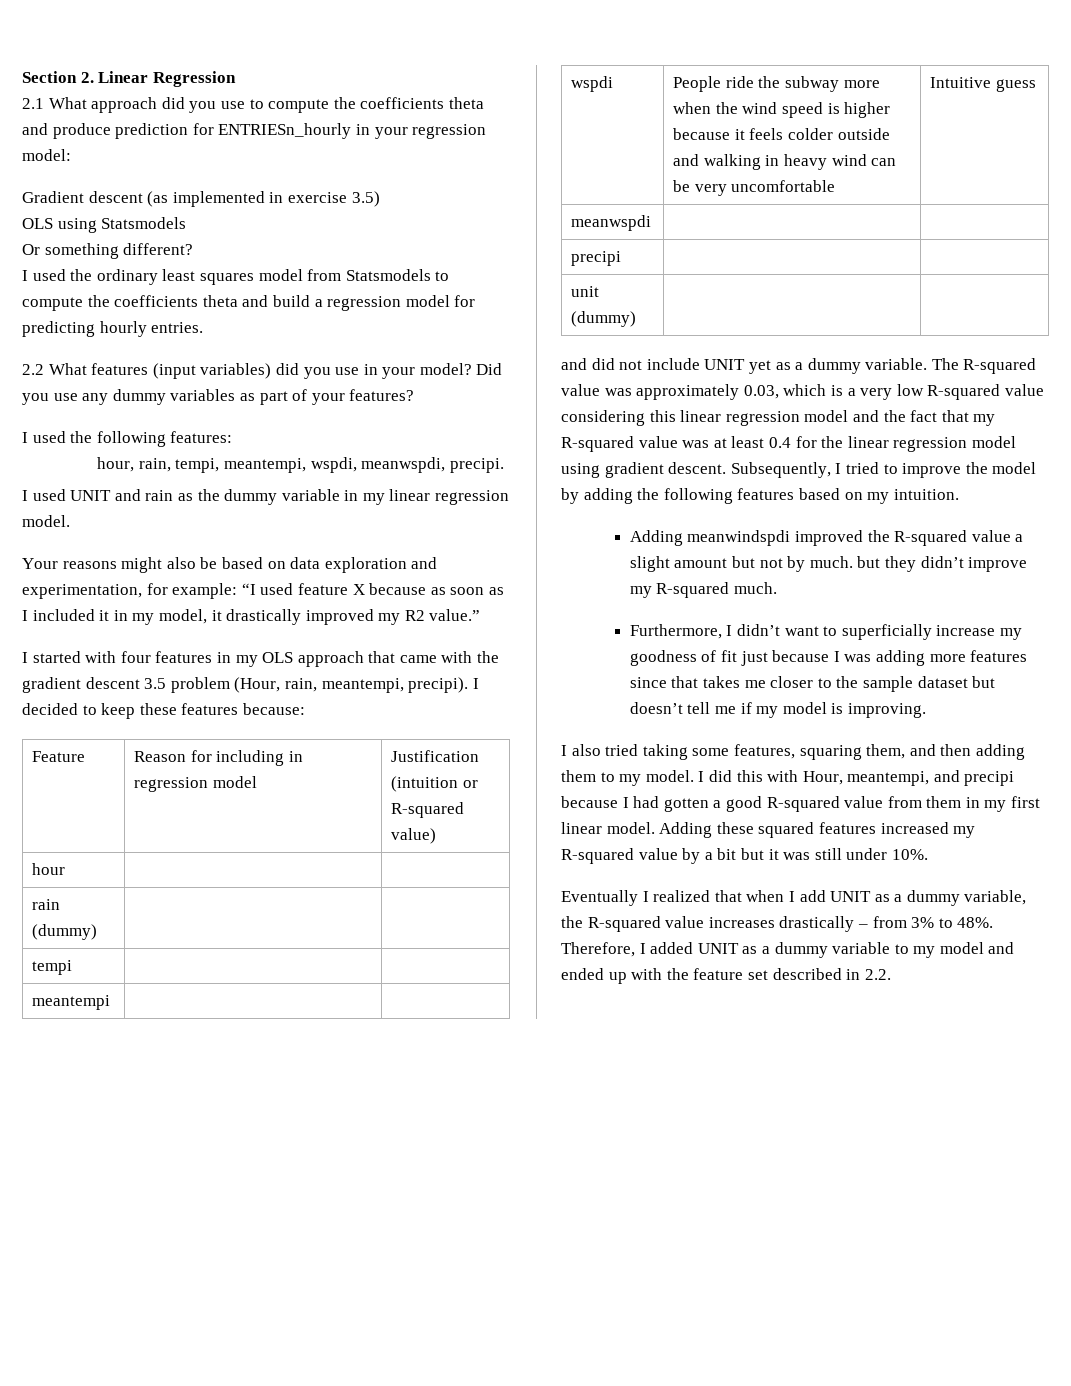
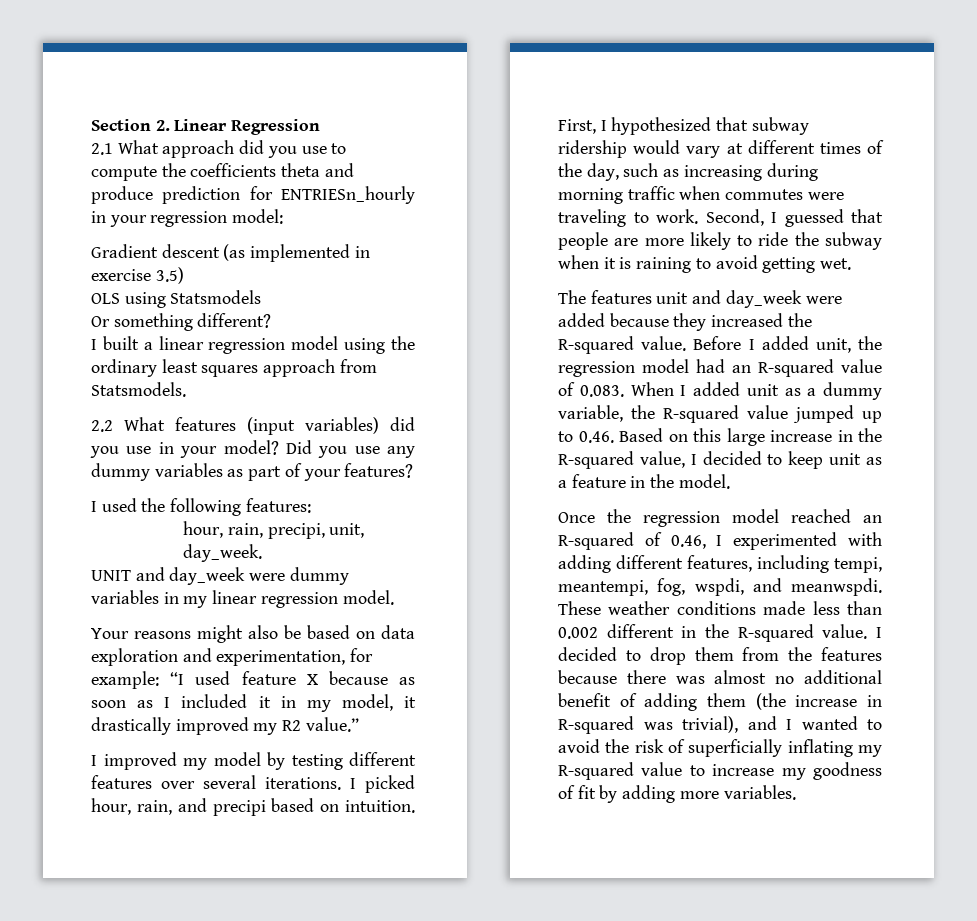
[32,269,450,285] [22,295,476,311] [22,321,204,337] used the ordinary least squares model from Statsmodels to compute the coefficients theta and build a regression model for predicting hourly entries. -> [102,336,415,354] [91,359,377,377] [91,382,186,397] built a linear regression model using the ordinary least squares approach from Statsmodels.
[175,457,504,473] [22,489,340,505] tempi, meantempi, wspdi, meanwspdi, precipi. // I used UNIT and rain as the dummy variable -> [267,523,365,539] [183,544,263,562] [91,567,349,585] [91,590,159,604] precipi, unit, day_week. // UNIT and day_week were dummy variables
[32,651,500,667] [22,677,479,693] [22,703,305,719] [32,751,86,762] [134,750,303,766] [134,776,257,792] [391,750,480,762] [391,776,478,792] [391,802,465,818] [391,828,437,844] [32,863,66,875] [32,899,61,910] [32,924,98,940] [32,960,73,975] [32,995,111,1010] [571,76,614,92] [673,76,880,92] [673,102,891,118] [673,128,890,140] [673,154,897,170] [673,180,836,196] [930,77,1036,92] [571,215,652,231] [571,251,622,266] [571,286,600,297] [571,311,637,327] [561,358,1037,374] [561,384,1044,400] [561,410,996,426] [561,436,1016,452] [561,462,1037,478] [561,488,959,504] [629,530,1024,546] [629,556,1028,572] [629,582,778,598] [629,624,1022,640] [629,650,1028,666] [629,676,996,692] [629,702,926,718] [561,744,1025,760] [561,770,1015,786] [561,796,1041,812] [561,822,976,838] [561,848,928,864] [561,890,872,906] started with four features in my OLS approach that came with the gradient descent 3.5 problem (Hour, rain, meantempi, precipi). I decided to keep these features because: // Feature | Reason for including in regression model | Justification (intuition or R-squared value) // hour | | // rain (dummy) | | // tempi | | // meantempi | | // wspdi | People ride the subway more when the wind speed is higher because it feels colder outside and walking in heavy wind can be very uncomfortable | Intuitive guess // meanwspdi | | // precipi | | // unit (dummy) | | // and did not include UNIT yet as a dummy variable. The R-squared value was approximately 0.03, which is a very low R-squared value considering this linear regression model and the fact that my R-squared value was at least 0.4 for the linear regression model using gradient descent. Subsequently, I tried to improve the model by adding the following features based on my intuition. // Adding meanwindspdi improved the R-squared value a slight amount but not by much. but they didn’t improve my R-squared much. // Furthermore, I didn’t want to superficially increase my goodness of fit just because I was adding more features since that takes me closer to the sample dataset but doesn’t tell me if my model is improving. // I also tried taking some features, squaring them, and then adding them to my model. I did this with Hour, meantempi, and precipi because I had gotten a good R-squared value from them in my first linear model. Adding these squared features increased my R-squared value by a bit but it was still under 10%. // Eventually I realized that when I add UNIT -> [103,752,416,770] [91,775,415,793] [91,798,415,816] [558,117,809,135] [558,140,884,158] [558,163,818,181] [558,186,844,204] [558,209,883,227] [558,232,882,250] [558,255,852,273] [558,290,842,308] [558,313,812,331] [558,336,882,354] [558,359,882,377] [558,382,779,397] improved my model by testing different features over several iterations. I picked hour, rain, and precipi based on intuition. First, I hypothesized that subway ridership would vary at different times of the day, such as increasing during morning traffic when commutes were traveling to work. Second, I guessed that people are more likely to ride the subway when it is raining to avoid getting wet. // The features unit and day_week were added because they increased the R-squared value. Before I added unit, the regression model had an R-squared value of 0.083. When I added unit
[708,916,994,932] [561,942,1015,958] [561,968,891,984] increases drastically – from 3% to 48%. Therefore, I added UNIT as a dummy variable to my model and ended up with the feature set described in 2.2. -> [793,405,882,423] [558,428,882,446] [558,451,882,469] [558,474,730,489] [558,509,882,527] [558,532,882,550] [558,555,882,573] [558,578,882,596] [558,601,882,615] [558,624,882,642] [558,647,882,665] [558,670,882,684] [558,693,882,711] [558,716,882,734] [558,739,882,757] [558,762,882,780] [558,785,796,803] jumped up to 0.46. Based on this large increase in the R-squared value, I decided to keep unit as a feature in the model. // Once the regression model reached an R-squared of 0.46, I experimented with adding different features, including tempi, meantempi, fog, wspdi, and meanwspdi. These weather conditions made less than 0.002 different in the R-squared value. I decided to drop them from the features because there was almost no additional benefit of adding them (the increase in R-squared was trivial), and I wanted to avoid the risk of superficially inflating my R-squared value to increase my goodness of fit by adding more variables.

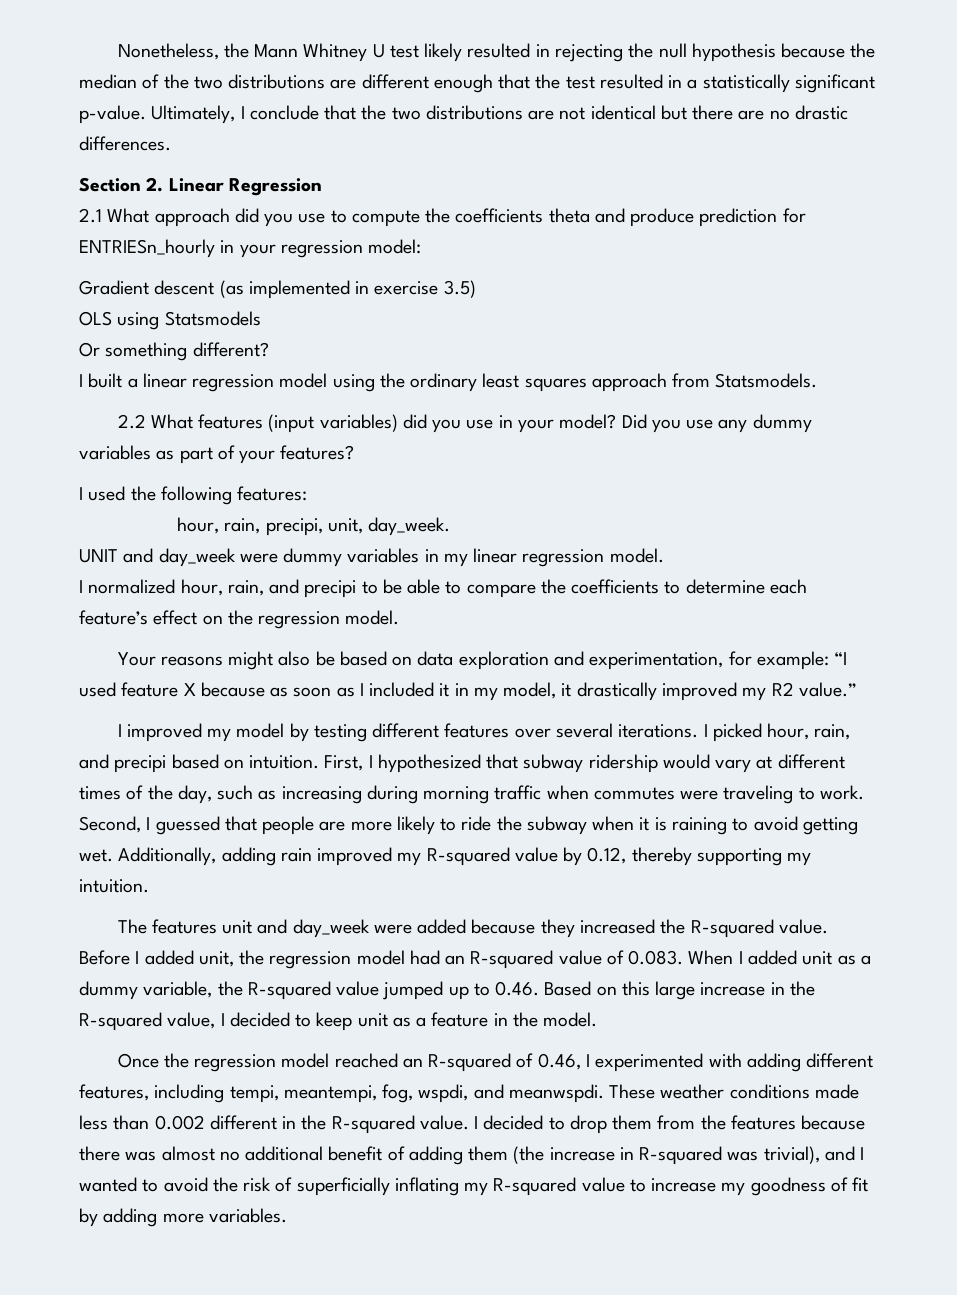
(91, 125) none -> [117,43,876,62] [79,74,875,93] [79,105,848,124] [79,136,171,151] Nonetheless, the Mann Whitney U test likely resulted in rejecting the null hypothesis because the median of the two distributions are different enough that the test resulted in a statistically significant p-value. Ultimately, I conclude that the two distributions are not identical but there are no drastic differences. //
(394, 597) none -> [79,579,807,598] [79,610,400,629] // I normalized hour, rain, and precipi to be able to compare the coefficients to determine each feature’s effect on the regression model.
(852, 264) none -> [118,847,812,866] [79,879,149,893] Additionally, adding rain improved my R-squared value by 0.12, thereby supporting my intuition.

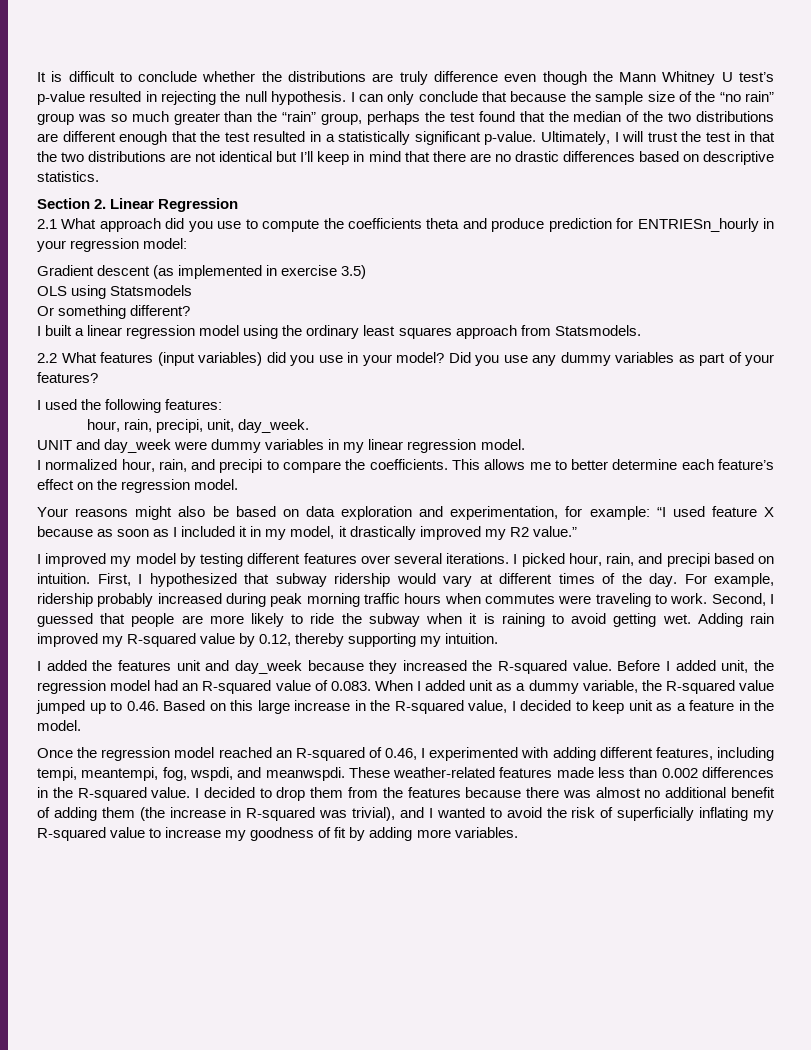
[117,43,219,60] Nonetheless, -> [37,71,587,85] It is difficult to conclude whether the distributions are truly difference even though
[389,43,463,62] test likely -> [738,72,774,82] [37,91,85,105] test’s p-value
[691,43,846,62] hypothesis because -> [271,91,774,105] [37,111,545,125] hypothesis. I can only conclude that because the sample size of the “no rain” group was so much greater than the “rain” group, perhaps the test found that
[249,105,319,120] conclude -> [622,131,746,142] will trust the test in
[692,105,848,120] [79,136,171,151] there are no drastic differences. -> [300,151,775,165] [37,171,99,182] I’ll keep in mind that there are no drastic differences based on descriptive statistics.
[382,579,681,598] be able to compare the coefficients to -> [283,459,609,473] compare the coefficients. This allows me to better
[177,785,418,804] day, such as increasing during -> [649,573,774,587] [37,593,303,607] day. For example, ridership probably increased during peak
(542, 792) none -> [404,593,442,604] hours
[118,847,276,866] Additionally, adding -> [697,613,743,627] Adding
[117,919,147,934] The -> [37,660,113,671] I added the
[373,919,467,934] were added -> (302, 667) none
[660,1084,810,1099] weather conditions -> [393,767,553,778] weather-related features
[209,1115,277,1130] different -> [701,767,774,778] differences

